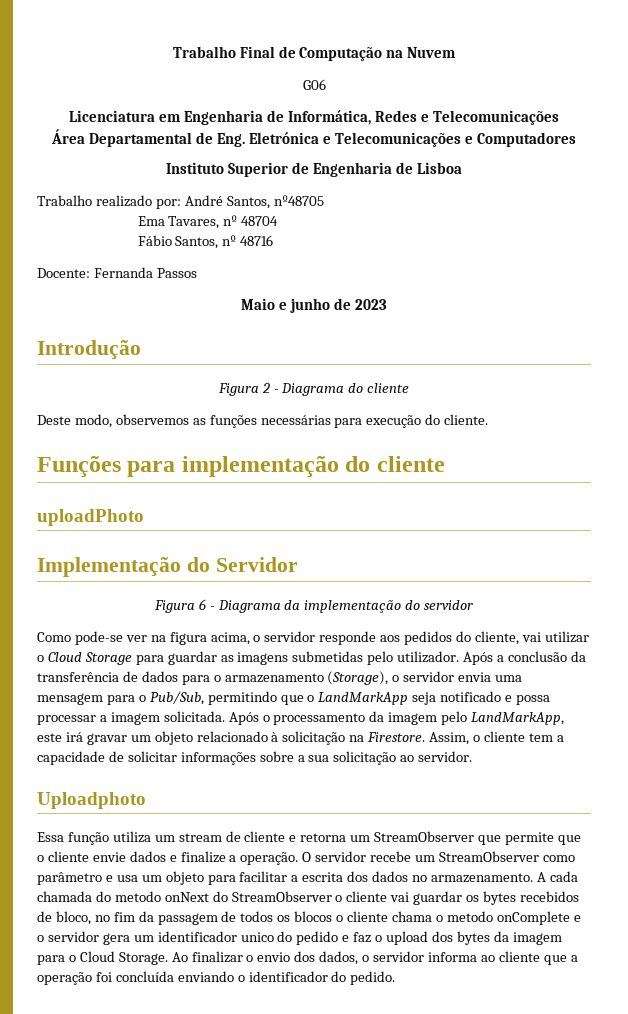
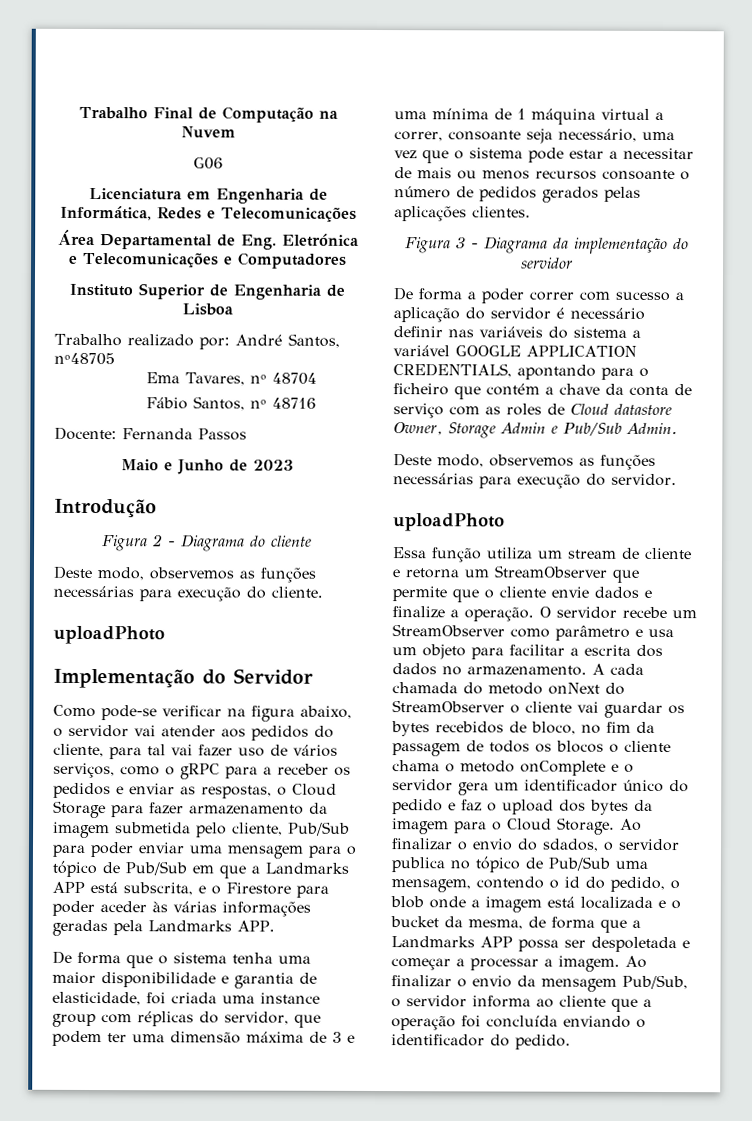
[290,298,330,313] junho -> [176,459,224,475] Junho
[37,456,445,478] // Funções para implementação do cliente -> (323, 592) none
[153,599,206,613] // Figura 6 -> [53,704,352,722] [53,724,334,741] [53,743,338,760] [53,762,351,780] [53,782,337,799] [53,800,328,819] [53,821,350,839] [52,842,357,859] [52,860,349,879] [52,881,329,898] [52,900,311,917] [52,919,275,937] [52,950,311,969] [52,971,317,989] [52,991,320,1006] [52,1011,321,1028] [52,1030,355,1047] [394,108,664,125] [394,128,675,144] [394,147,694,164] [394,167,690,181] [394,186,641,203] [394,206,531,222] [405,237,466,254] // Como pode-se verificar na figura abaixo, o servidor vai atender aos pedidos do cliente, para tal vai fazer uso de vários serviços, como o gRPC para a receber os pedidos e enviar as respostas, o Cloud Storage para fazer armazenamento da imagem submetida pelo cliente, Pub/Sub para poder enviar uma mensagem para o tópico de Pub/Sub em que a Landmarks APP está subscrita, e o Firestore para poder aceder às várias informações geradas pela Landmarks APP. // De forma que o sistema tenha uma maior disponibilidade e garantia de elasticidade, foi criada uma instance group com réplicas do servidor, que podem ter uma dimensão máxima de 3 e uma mínima de 1 máquina virtual a correr, consoante seja necessário, uma vez que o sistema pode estar a necessitar de mais ou menos recursos consoante o número de pedidos gerados pelas aplicações clientes. // Figura 3
[37,631,589,645] [37,651,586,665] [37,671,523,685] [37,691,551,705] [37,711,565,725] [37,731,564,745] [37,751,415,765] Como pode-se ver na figura acima, o servidor responde aos pedidos do cliente, vai utilizar o Cloud Storage para guardar as imagens submetidas pelo utilizador. Após a conclusão da transferência de dados para o armazenamento (Storage), o servidor envia uma mensagem para o Pub/Sub, permitindo que o LandMarkApp seja notificado e possa processar a imagem solicitada. Após o processamento da imagem pelo LandMarkApp, este irá gravar um objeto relacionado à solicitação na Firestore. Assim, o cliente tem a capacidade de solicitar informações sobre a sua solicitação ao -> [393,287,684,304] [393,307,645,323] [393,326,641,339] [393,345,637,357] [393,363,649,380] [393,383,692,400] [393,403,672,419] [393,422,677,439] [393,453,656,470] [393,473,606,489] De forma a poder correr com sucesso a aplicação do servidor é necessário definir nas variáveis do sistema a variável GOOGLE APPLICATION CREDENTIALS, apontando para o ficheiro que contém a chave da conta de serviço com as roles de Cloud datastore Owner, Storage Admin e Pub/Sub Admin. // Deste modo, observemos as funções necessárias para execução do
[37,792,146,809] Uploadphoto -> [393,513,505,532] uploadPhoto
[240,932,274,942] unico -> [623,779,664,793] único
[294,951,359,965] dos dados, -> [517,838,680,852] [391,856,648,873] [391,876,680,893] [390,896,681,913] [390,916,641,933] [391,936,690,953] [391,955,647,972] [391,974,688,992] do sdados, o servidor publica no tópico de Pub/Sub uma mensagem, contendo o id do pedido, o blob onde a imagem está localizada e o bucket da mesma, de forma que a Landmarks APP possa ser despoletada e começar a processar a imagem. Ao finalizar o envio da mensagem Pub/Sub,

